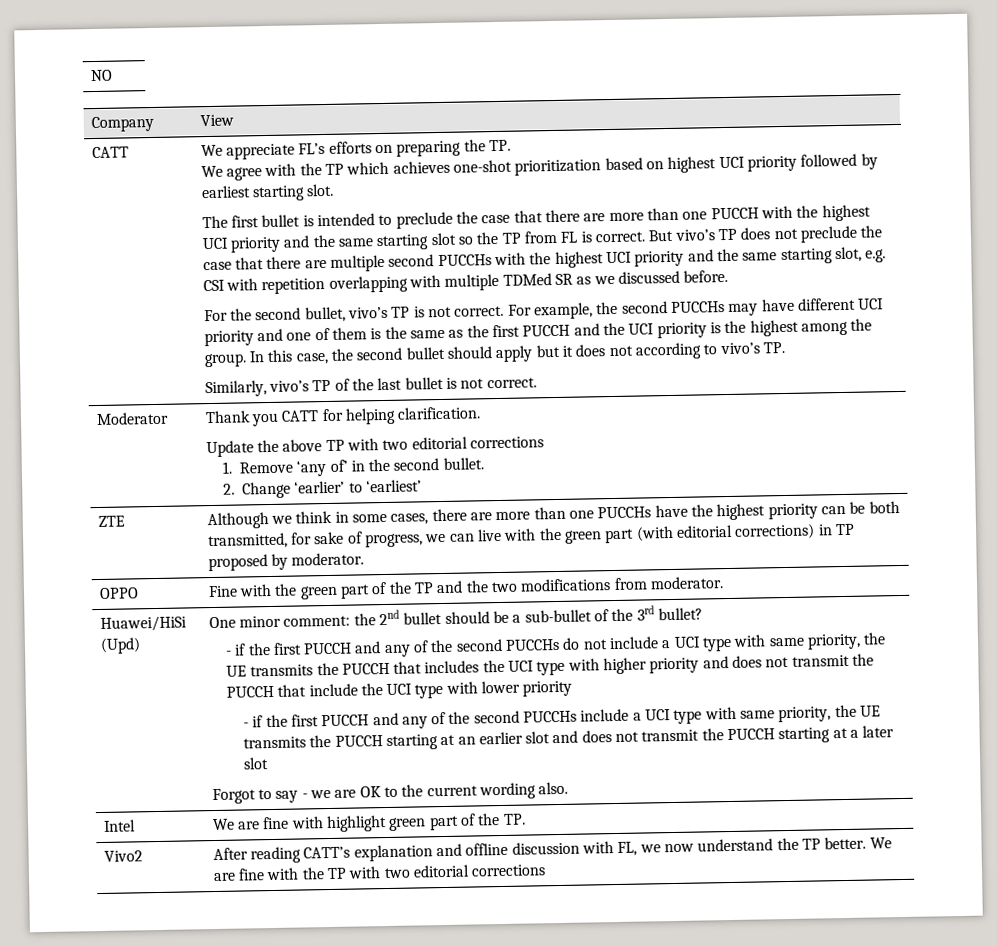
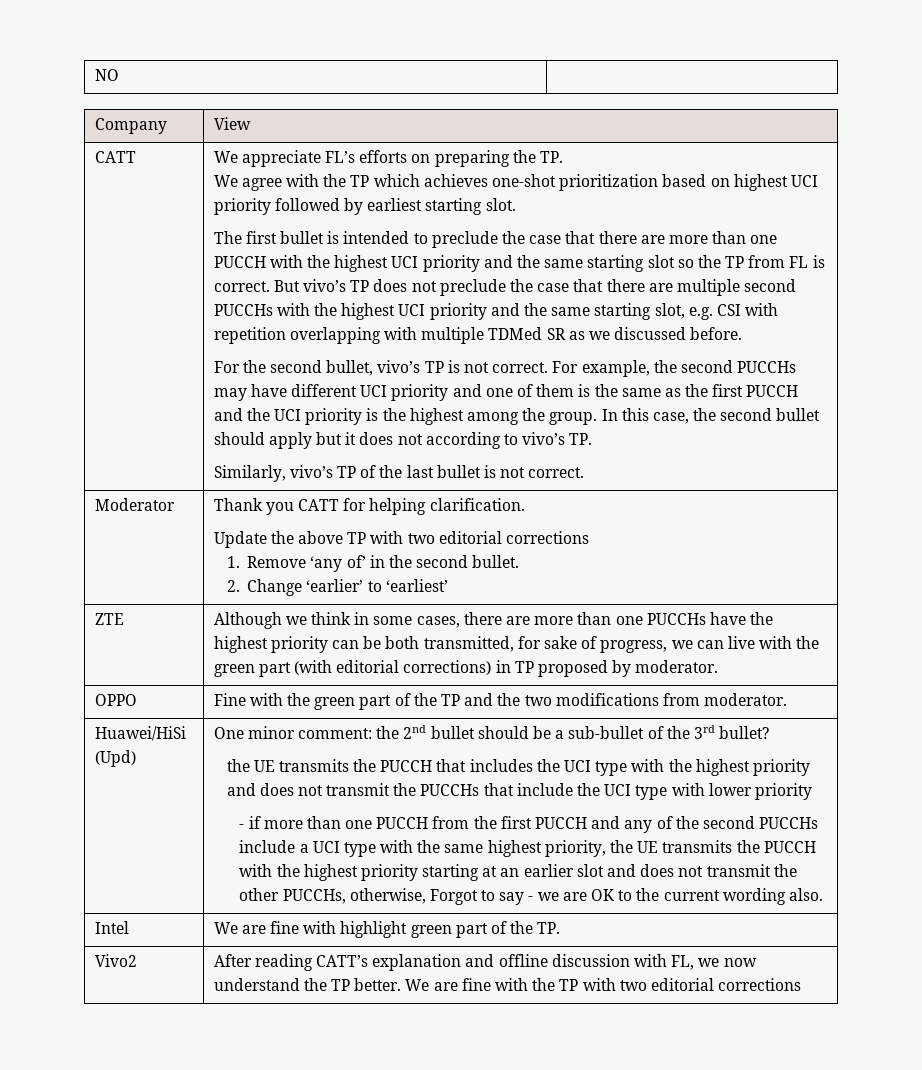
[225,633,861,658] - if the first PUCCH and any of the second PUCCHs do not include a UCI type with same priority, -> (770, 732) none
[603,657,648,675] higher -> [668,759,750,776] the highest
[225,685,274,698] PUCCH -> [420,784,480,796] PUCCHs
(264, 721) none -> [263,816,470,829] more than one PUCCH from
[740,704,881,723] [242,734,383,749] same priority, the UE transmits the PUCCH -> [417,840,816,857] [239,864,418,881] the same highest priority, the UE transmits the PUCCH with the highest priority
[727,725,895,744] [242,757,269,770] PUCCH starting at a later slot // -> [239,888,426,904] other PUCCHs, otherwise,

